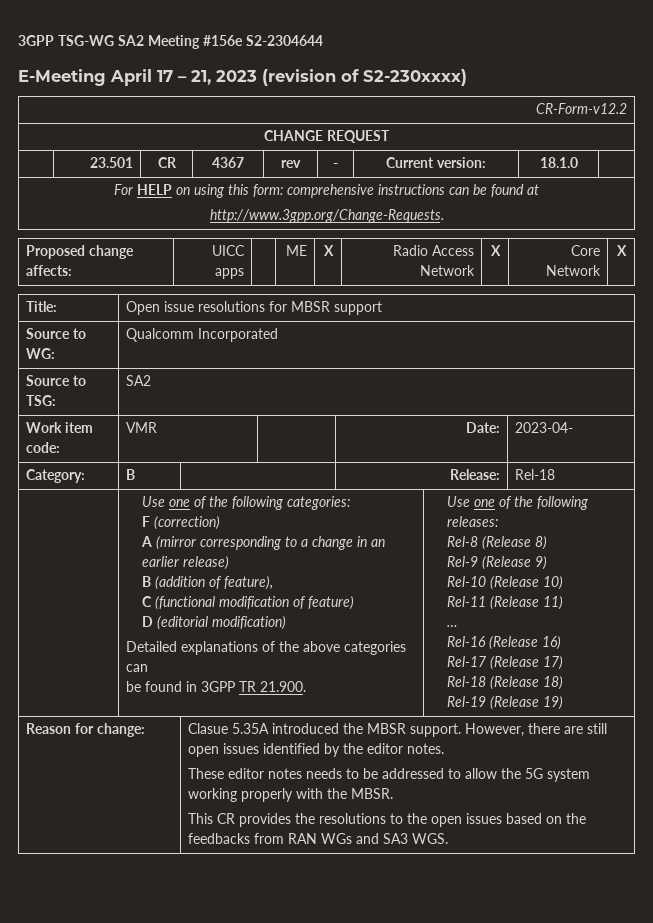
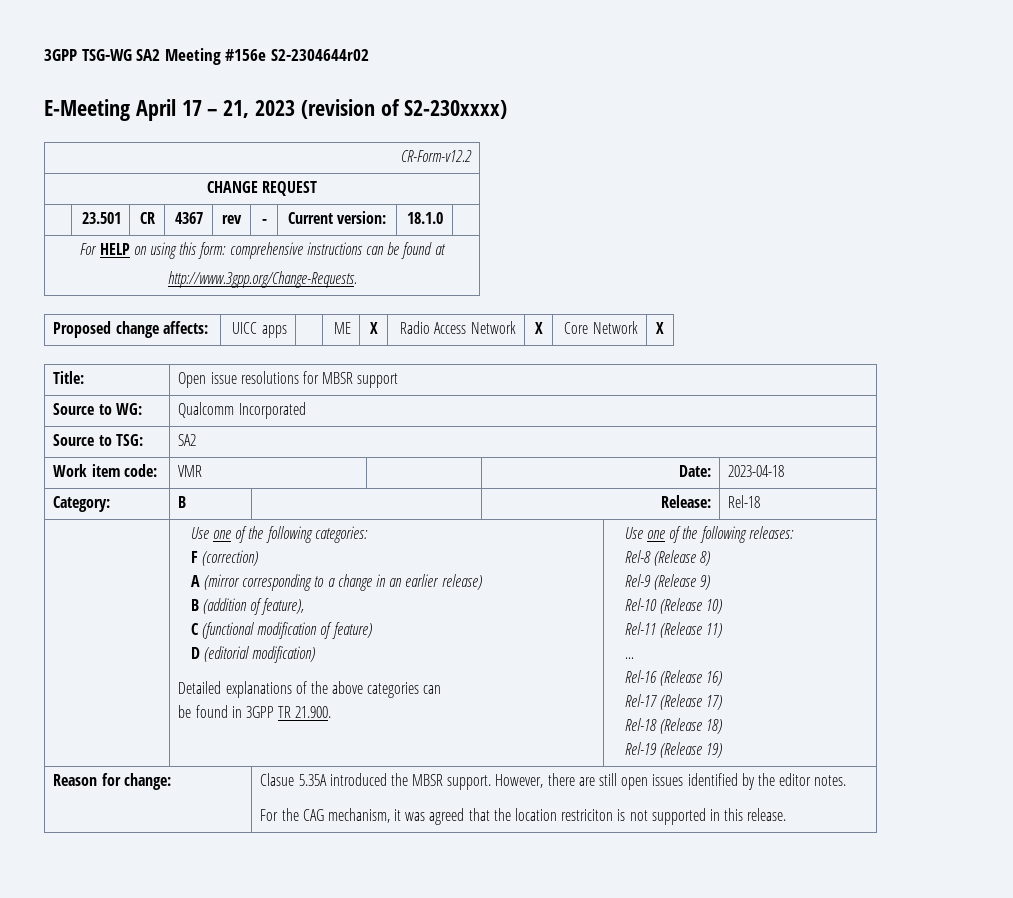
[246,35,323,46] S2-2304644 -> [270,49,369,61] S2-2304644r02
[515,422,574,433] 2023-04- -> [728,465,785,477] 2023-04-18
[188,768,591,782] [188,788,394,802] [188,813,587,827] [188,833,449,844] These editor notes needs to be addressed to allow the 5G system working properly with the MBSR. // This CR provides the resolutions to the open issues based on the feedbacks from RAN WGs and SA3 WGS. -> [260,808,787,825] For the CAG mechanism, it was agreed that the location restriciton is not supported in this release.

